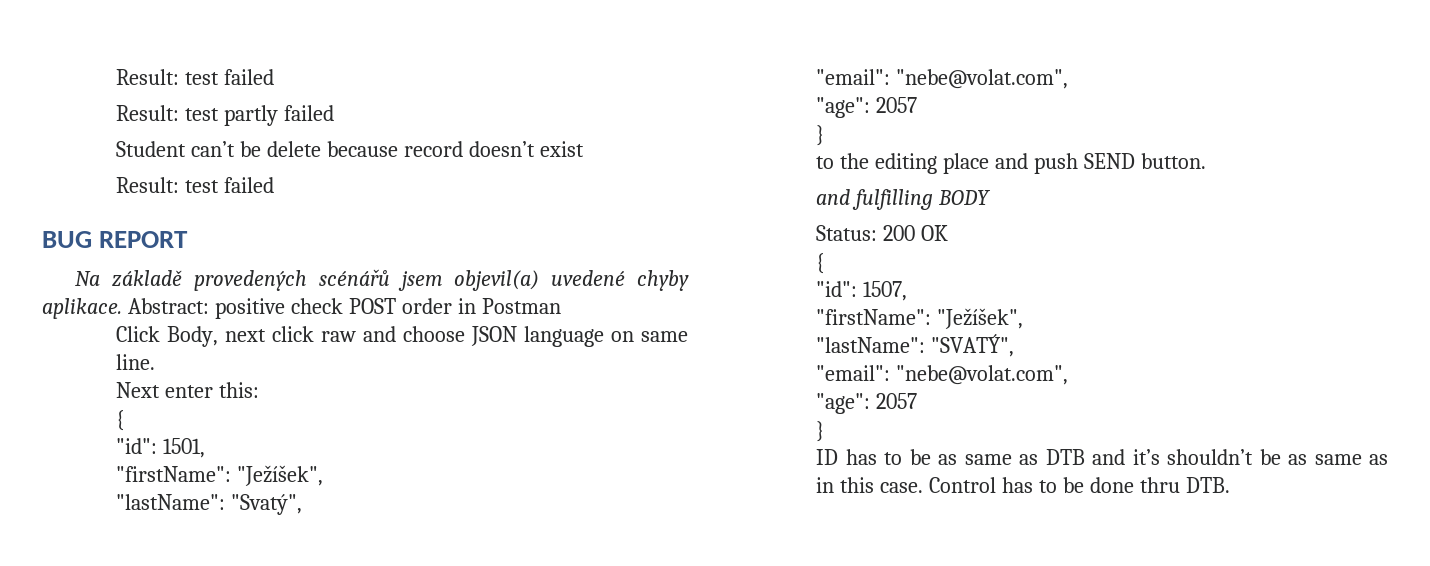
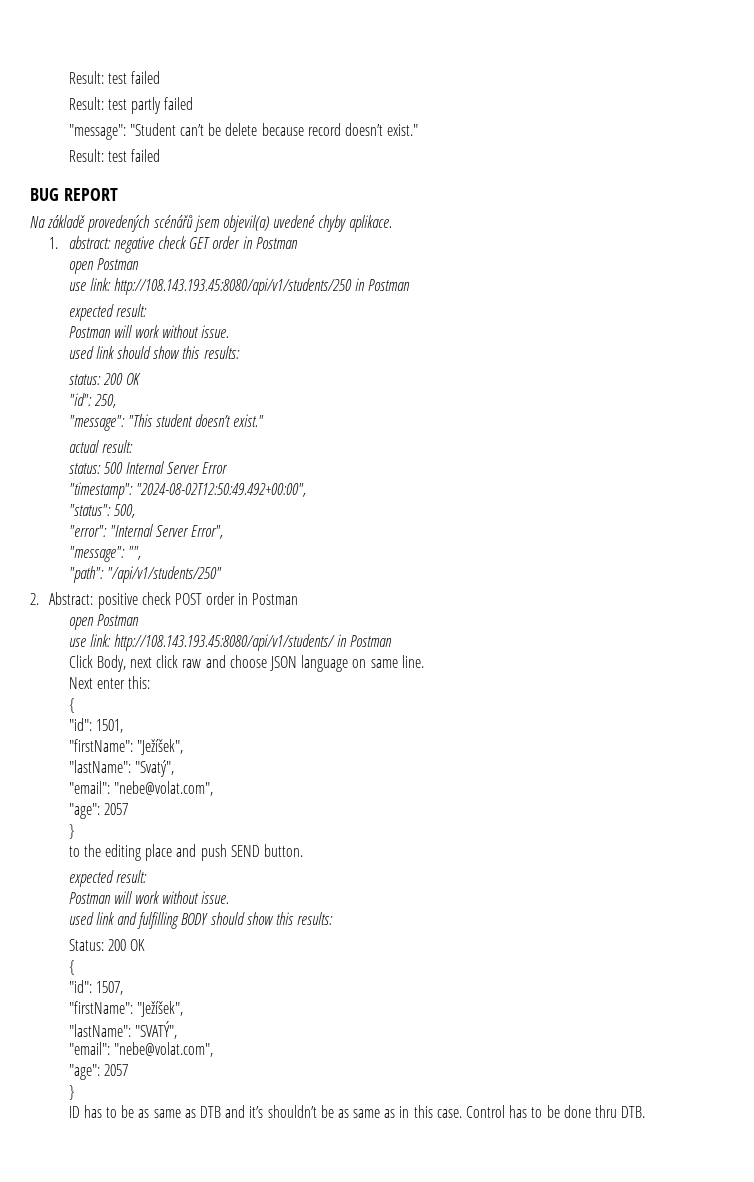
[116,141,187,157] Student -> [68,123,176,140] "message": "Student
[539,141,584,157] exist -> [387,124,419,136] exist."
(122, 308) none -> [49,236,298,253] [68,258,139,274] [68,278,411,295] [68,304,147,321] [68,325,230,338] [68,346,240,359] [68,373,142,385] [68,393,116,408] [68,414,265,431] [68,440,133,453] [68,461,229,474] [68,482,306,499] [68,504,135,518] [68,524,224,539] [68,546,141,562] [68,566,222,583] [30,593,39,605] // 1. abstract: negative check GET order in Postman // open Postman // use link: http://108.143.193.45:8080/api/v1/students/250 in Postman // expected result: // Postman will work without issue. // used link should show this results: // status: 200 OK // "id": 250, // "message": "This student doesn’t exist." // actual result: // status: 500 Internal Server Error // "timestamp": "2024-08-02T12:50:49.492+00:00", // "status": 500, // "error": "Internal Server Error", // "message": "", // "path": "/api/v1/students/250" // 2.
(561, 306) none -> [68,614,139,630] [68,634,393,651] // open Postman // use link: http://108.143.193.45:8080/api/v1/students/ in Postman
(1206, 161) none -> [68,870,147,887] [68,891,230,904] [68,912,115,925] expected result: // Postman will work without issue. // used link
(991, 197) none -> [210,912,334,925] should show this results:

